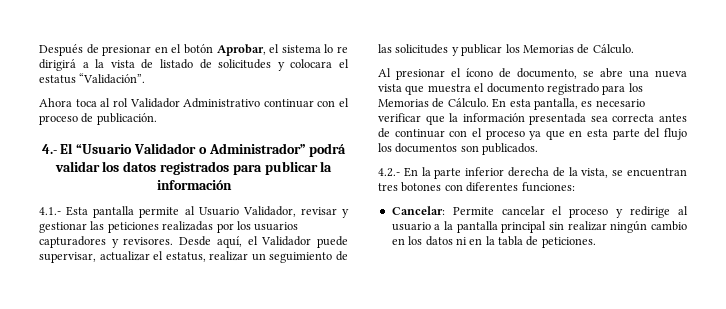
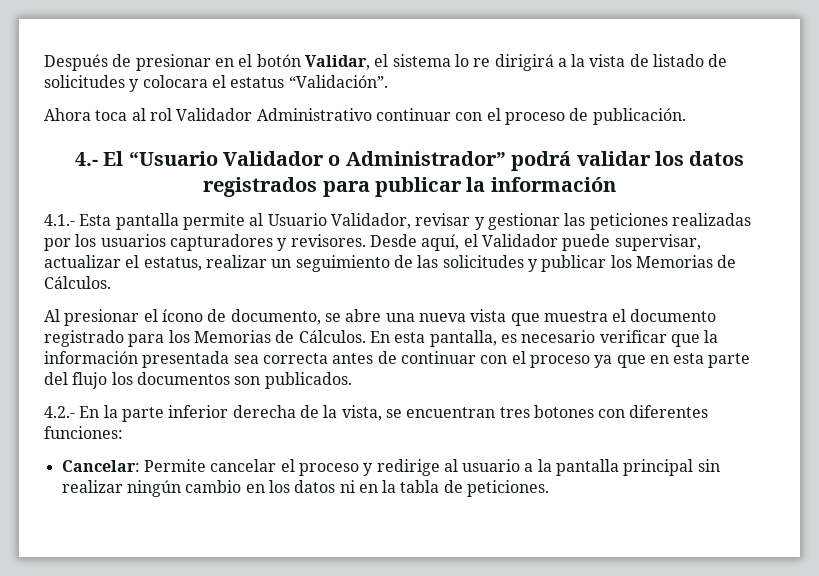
[216,44,266,56] Aprobar, -> [304,55,370,70] Validar,
[592,44,634,54] Cálculo. -> [44,276,111,289] Cálculos.
[447,98,489,108] Cálculo. -> [298,330,366,343] Cálculos.

